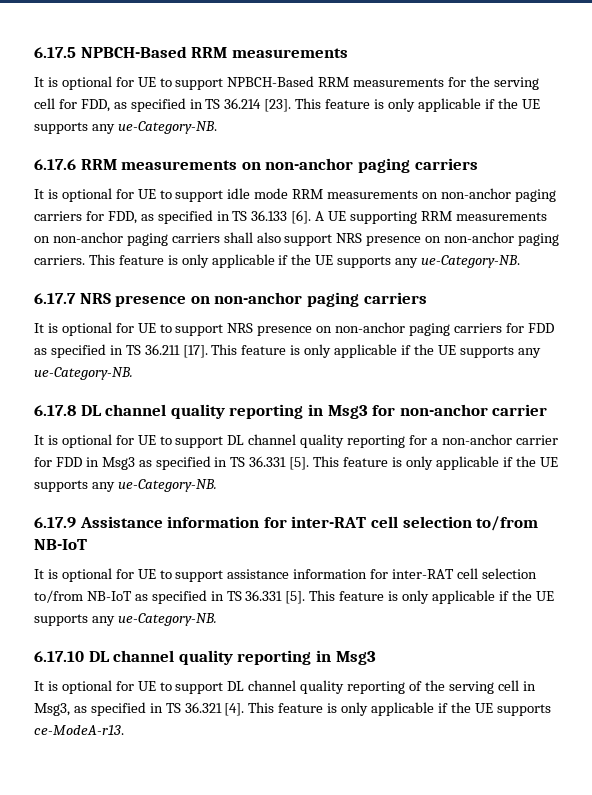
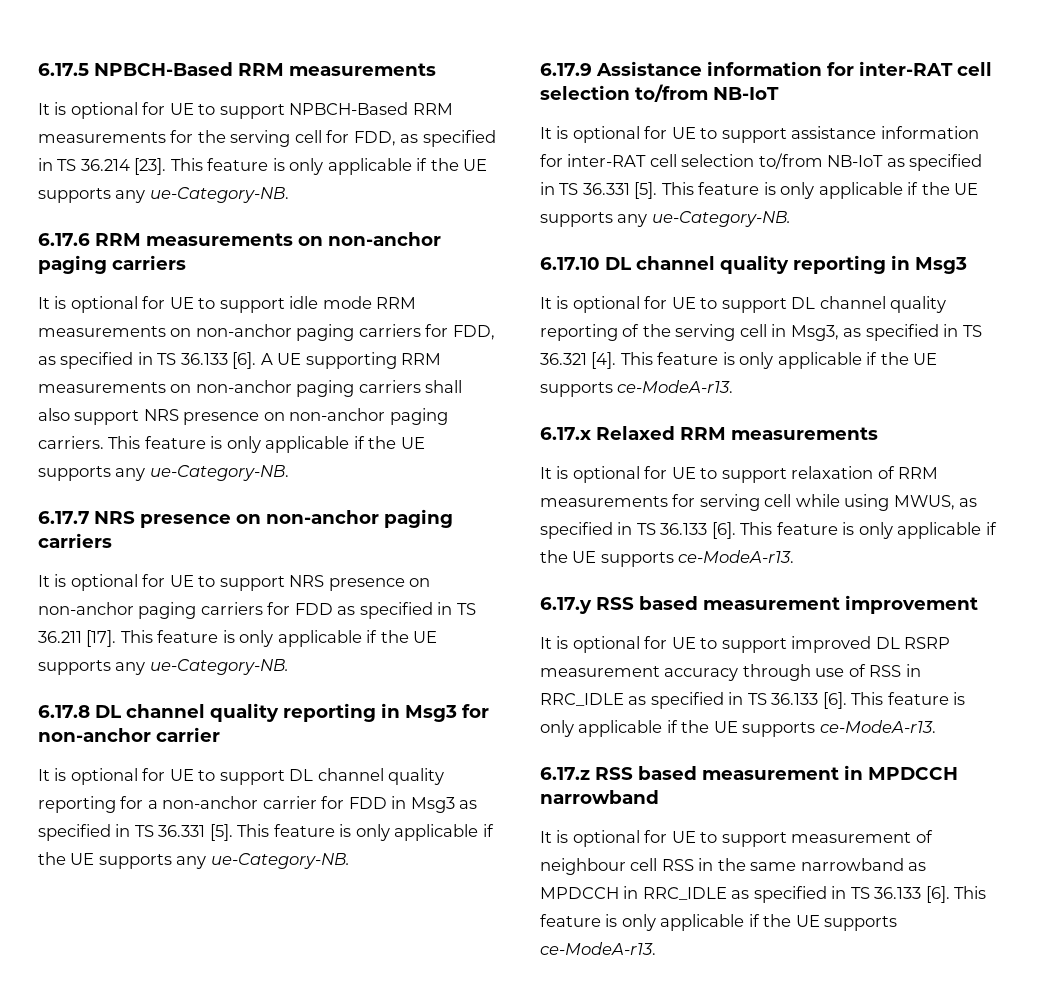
(124, 730) none -> [540,426,878,440] [540,466,939,483] [540,494,978,511] [540,522,997,539] [540,550,795,567] [540,595,978,614] [540,636,951,653] [540,664,921,681] [540,692,966,709] [540,720,936,737] [540,765,958,780] [540,790,659,804] [540,830,933,847] [540,858,927,875] [540,886,987,903] [540,914,898,931] [540,942,656,955] // 6.17.x Relaxed RRM measurements // It is optional for UE to support relaxation of RRM measurements for serving cell while using MWUS, as specified in TS 36.133 [6]. This feature is only applicable if the UE supports ce-ModeA-r13. // 6.17.y RSS based measurement improvement // It is optional for UE to support improved DL RSRP measurement accuracy through use of RSS in RRC_IDLE as specified in TS 36.133 [6]. This feature is only applicable if the UE supports ce-ModeA-r13. // 6.17.z RSS based measurement in MPDCCH narrowband // It is optional for UE to support measurement of neighbour cell RSS in the same narrowband as MPDCCH in RRC_IDLE as specified in TS 36.133 [6]. This feature is only applicable if the UE supports ce-ModeA-r13.

